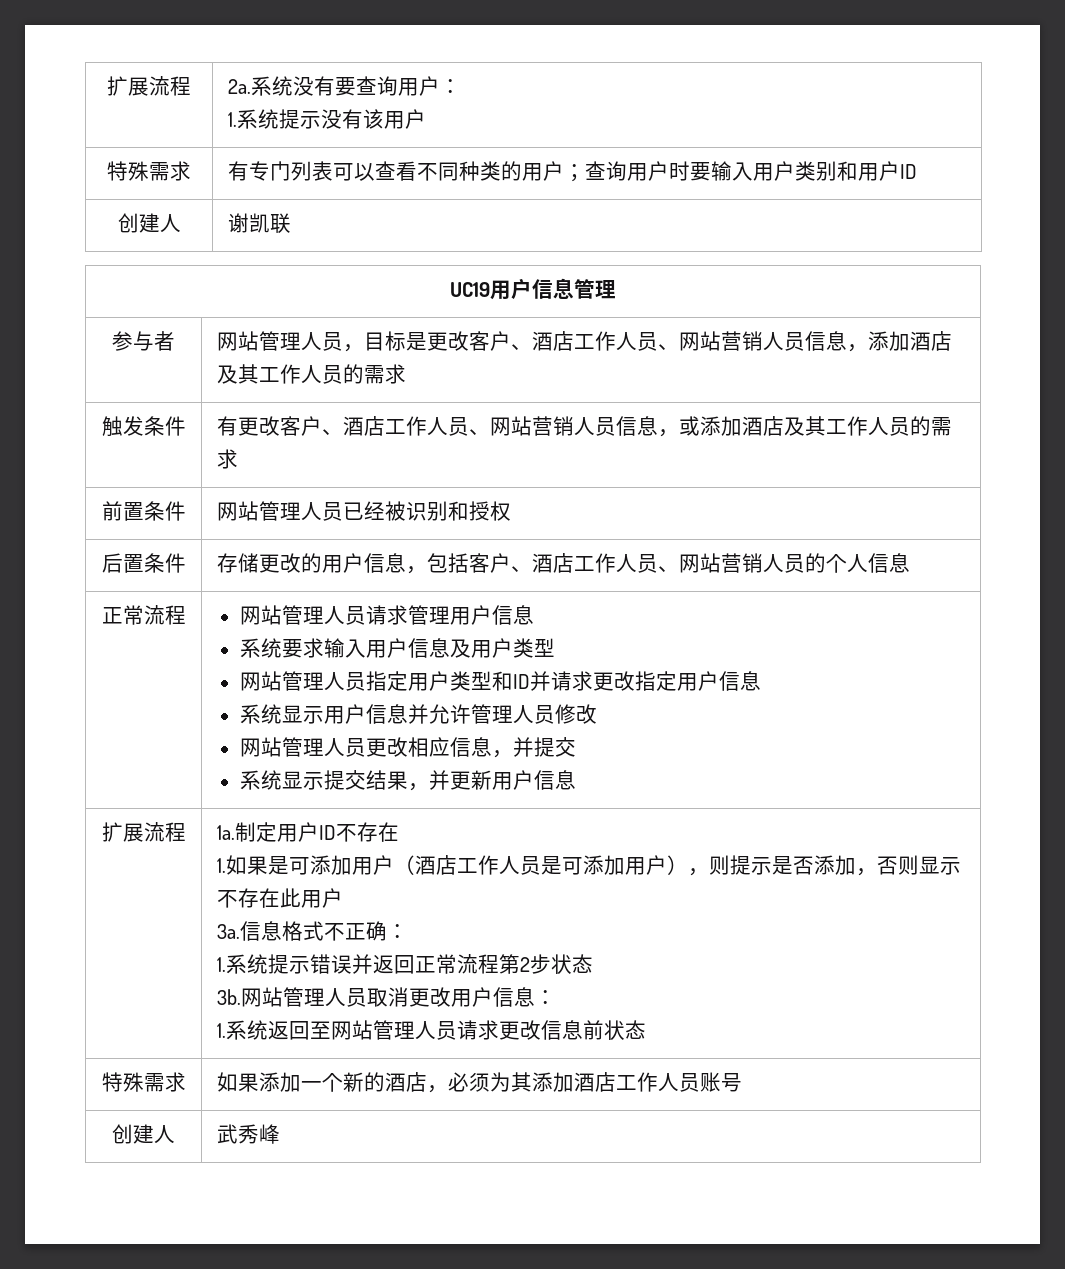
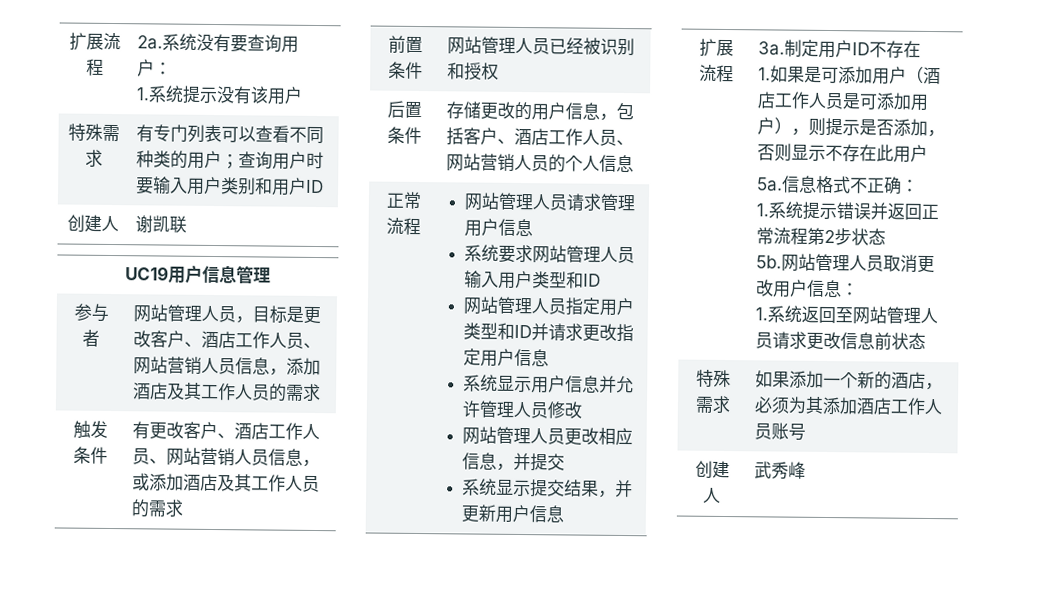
[323,638,555,658] 输入用户信息及用户类型 -> [532,245,636,264] [464,270,602,289] 网站管理人员输入用户类型和ID
[217,825,236,840] 1a. -> [758,41,786,56] 3a.
[217,924,241,939] 3a. -> [757,177,784,192] 5a.
[217,989,242,1005] 3b. -> [756,255,783,269] 5b.

